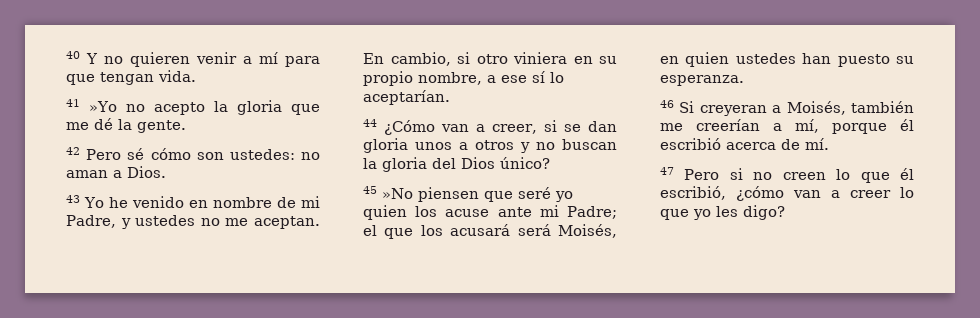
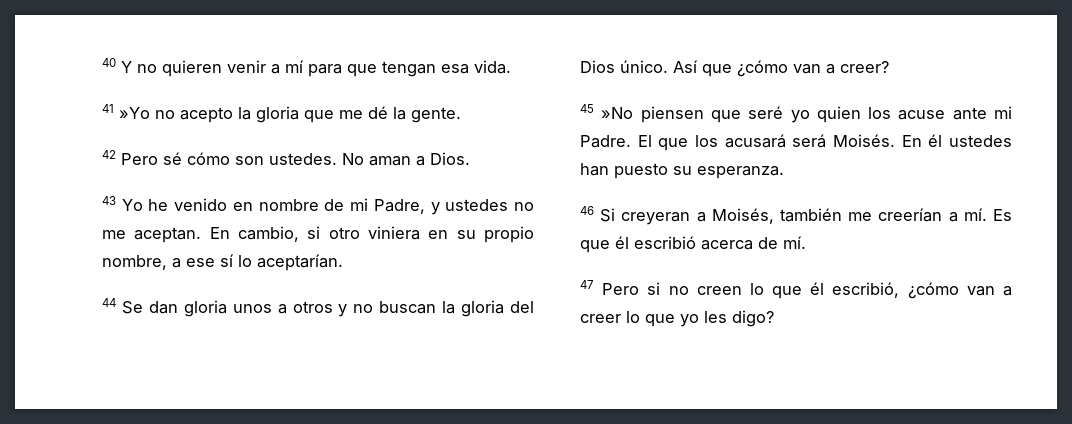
(154, 78) none -> [441,64,469,74] esa
[229,149,320,160] ustedes: no -> [269,153,364,165] ustedes. No
[384,120,581,135] ¿Cómo van a creer, si se -> [121,301,143,314] Se
[500,157,550,169] único? -> [620,60,889,77] único. Así que ¿cómo van a creer?
[567,206,617,219] [363,225,377,236] Padre; el -> [580,135,652,148] Padre. El
[558,224,617,238] [660,52,730,67] Moisés, en quien -> [833,134,943,147] Moisés. En él
[795,119,887,134] mí, porque -> [963,208,1012,221] [580,240,610,253] mí. Es que

